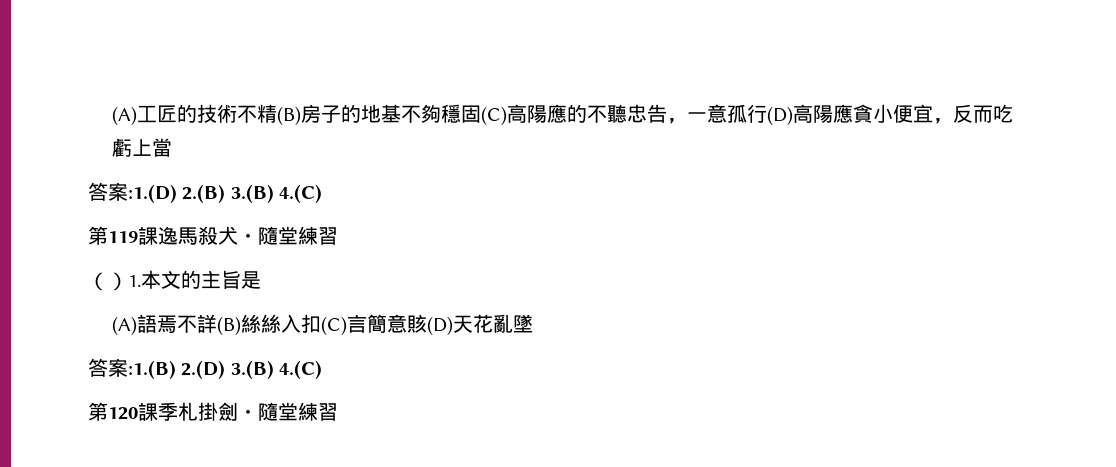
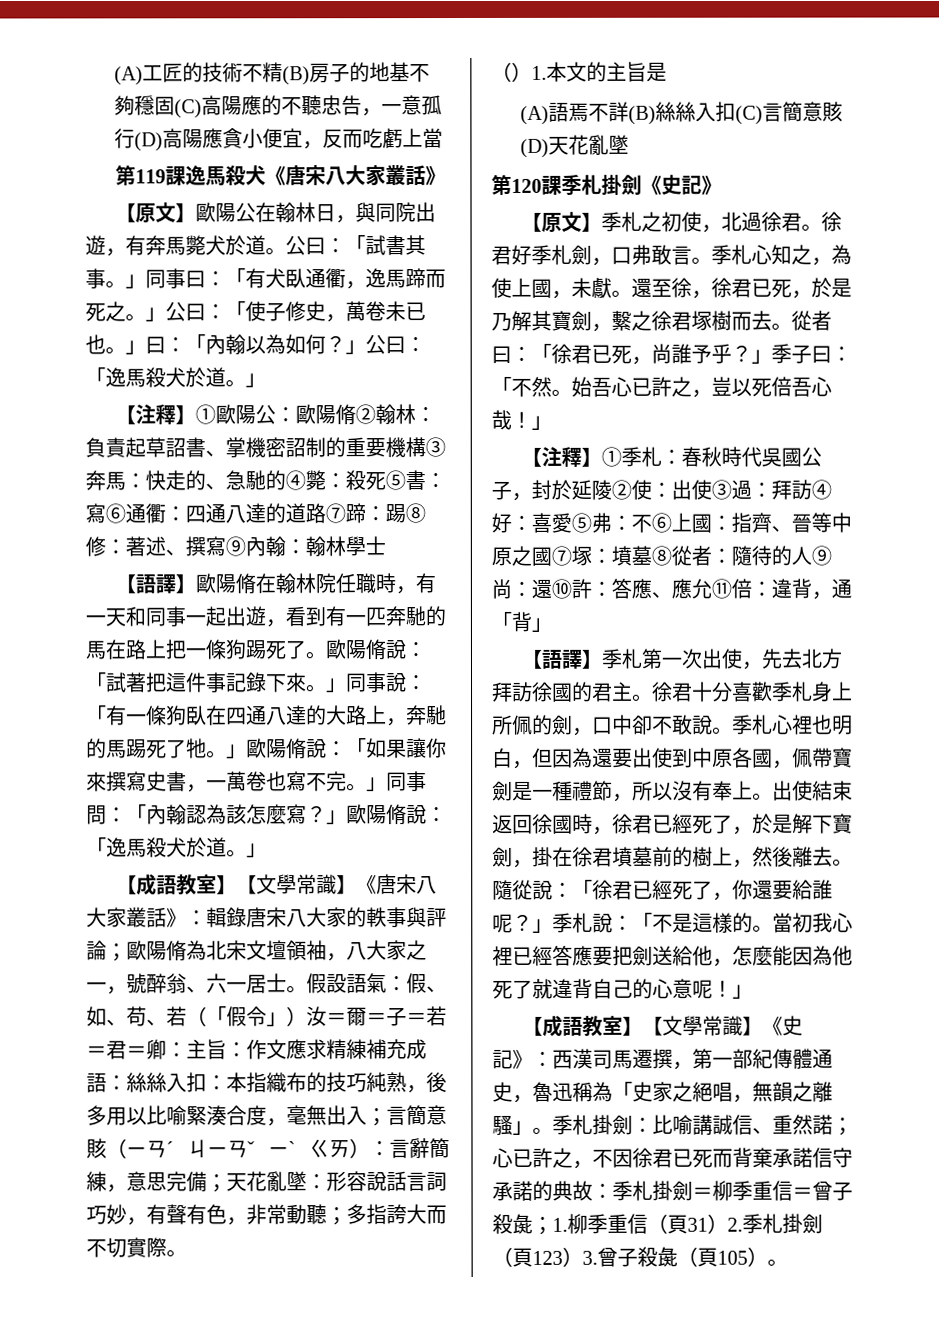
[88,182,323,204] // 答案:1.(D) 2.(B) 3.(B) 4.(C) -> (444, 138) none
[238,226,338,245] ・隨堂練習 -> [265,165,447,186] [115,202,437,224] [85,235,426,257] [85,268,446,290] [85,301,426,323] [85,334,426,355] [85,367,266,388] [115,404,437,426] [85,437,446,458] [85,470,446,491] [85,503,426,524] [85,536,386,557] [115,573,437,595] [85,606,446,628] [85,639,426,661] [86,672,427,693] [86,705,447,727] [86,738,447,760] [86,771,427,793] [86,804,447,826] [86,837,267,858] [116,873,438,896] [86,907,447,928] [86,940,427,962] [86,973,447,995] [86,1006,447,1027] [86,1039,427,1060] [86,1072,447,1094] [86,1105,447,1127] [86,1138,450,1159] [86,1171,447,1193] [86,1204,447,1226] [86,1237,187,1258] 《唐宋八大家叢話》 // 【原文】歐陽公在翰林日，與同院出遊，有奔馬斃犬於道。公曰：「試書其事。」同事曰：「有犬臥通衢，逸馬蹄而死之。」公曰：「使子修史，萬卷未已也。」曰：「內翰以為如何？」公曰：「逸馬殺犬於道。」 // 【注釋】①歐陽公：歐陽脩②翰林：負責起草詔書、掌機密詔制的重要機構③奔馬：快走的、急馳的④斃：殺死⑤書：寫⑥通衢：四通八達的道路⑦蹄：踢⑧修：著述、撰寫⑨內翰：翰林學士 // 【語譯】歐陽脩在翰林院任職時，有一天和同事一起出遊，看到有一匹奔馳的馬在路上把一條狗踢死了。歐陽脩說：「試著把這件事記錄下來。」同事說：「有一條狗臥在四通八達的大路上，奔馳的馬踢死了牠。」歐陽脩說：「如果讓你來撰寫史書，一萬卷也寫不完。」同事問：「內翰認為該怎麼寫？」歐陽脩說：「逸馬殺犬於道。」 // 【成語教室】【文學常識】《唐宋八大家叢話》：輯錄唐宋八大家的軼事與評論；歐陽脩為北宋文壇領袖，八大家之一，號醉翁、六一居士。假設語氣：假、如、苟、若（「假令」）汝＝爾＝子＝若＝君＝卿：主旨：作文應求精練補充成語：絲絲入扣：本指織布的技巧純熟，後多用以比喻緊湊合度，毫無出入；言簡意賅（ㄧㄢˊ ㄐㄧㄢˇ ㄧˋ ㄍㄞ）：言辭簡練，意思完備；天花亂墜：形容說話言詞巧妙，有聲有色，非常動聽；多指誇大而不切實際。
[88,358,323,380] // 答案:1.(B) 2.(D) 3.(B) 4.(C) -> (630, 144) none
[238,402,338,421] ・隨堂練習 -> [641,174,722,195] [521,211,843,233] [491,244,852,266] [491,277,852,299] [491,310,832,332] [491,343,852,365] [491,376,832,398] [491,409,552,430] [521,446,823,467] [491,479,832,501] [491,512,852,533] [491,545,832,566] [491,578,852,600] [491,611,552,632] [521,648,843,670] [492,681,853,702] [492,714,853,736] [492,747,853,769] [492,780,853,802] [492,813,853,835] [492,846,853,868] [492,879,833,901] [492,912,853,933] [492,945,853,967] [492,978,753,999] [522,1014,804,1037] [492,1048,833,1070] [492,1081,833,1103] [492,1114,853,1136] [492,1147,853,1169] [492,1180,853,1201] [492,1213,823,1235] [492,1246,788,1267] 《史記》 // 【原文】季札之初使，北過徐君。徐君好季札劍，口弗敢言。季札心知之，為使上國，未獻。還至徐，徐君已死，於是乃解其寶劍，繫之徐君塚樹而去。從者曰：「徐君已死，尚誰予乎？」季子曰：「不然。始吾心已許之，豈以死倍吾心哉！」 // 【注釋】①季札：春秋時代吳國公子，封於延陵②使：出使③過：拜訪④好：喜愛⑤弗：不⑥上國：指齊、晉等中原之國⑦塚：墳墓⑧從者：隨待的人⑨尚：還⑩許：答應、應允⑪倍：違背，通「背」 // 【語譯】季札第一次出使，先去北方拜訪徐國的君主。徐君十分喜歡季札身上所佩的劍，口中卻不敢說。季札心裡也明白，但因為還要出使到中原各國，佩帶寶劍是一種禮節，所以沒有奉上。出使結束返回徐國時，徐君已經死了，於是解下寶劍，掛在徐君墳墓前的樹上，然後離去。隨從說：「徐君已經死了，你還要給誰呢？」季札說：「不是這樣的。當初我心裡已經答應要把劍送給他，怎麼能因為他死了就違背自己的心意呢！」 // 【成語教室】【文學常識】《史記》：西漢司馬遷撰，第一部紀傳體通史，魯迅稱為「史家之絕唱，無韻之離騷」。季札掛劍：比喻講誠信、重然諾；心已許之，不因徐君已死而背棄承諾信守承諾的典故：季札掛劍＝柳季重信＝曾子殺彘；1.柳季重信（頁31）2.季札掛劍（頁123）3.曾子殺彘（頁105）。

